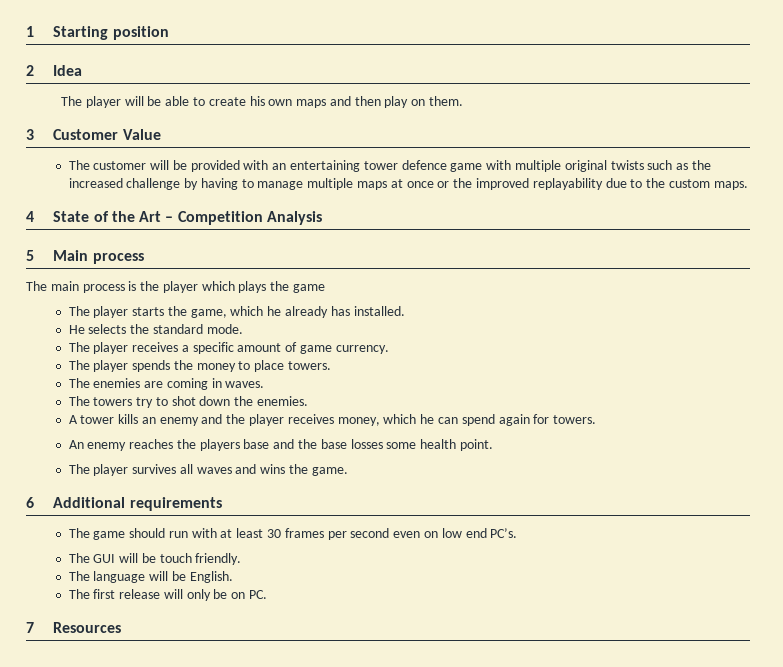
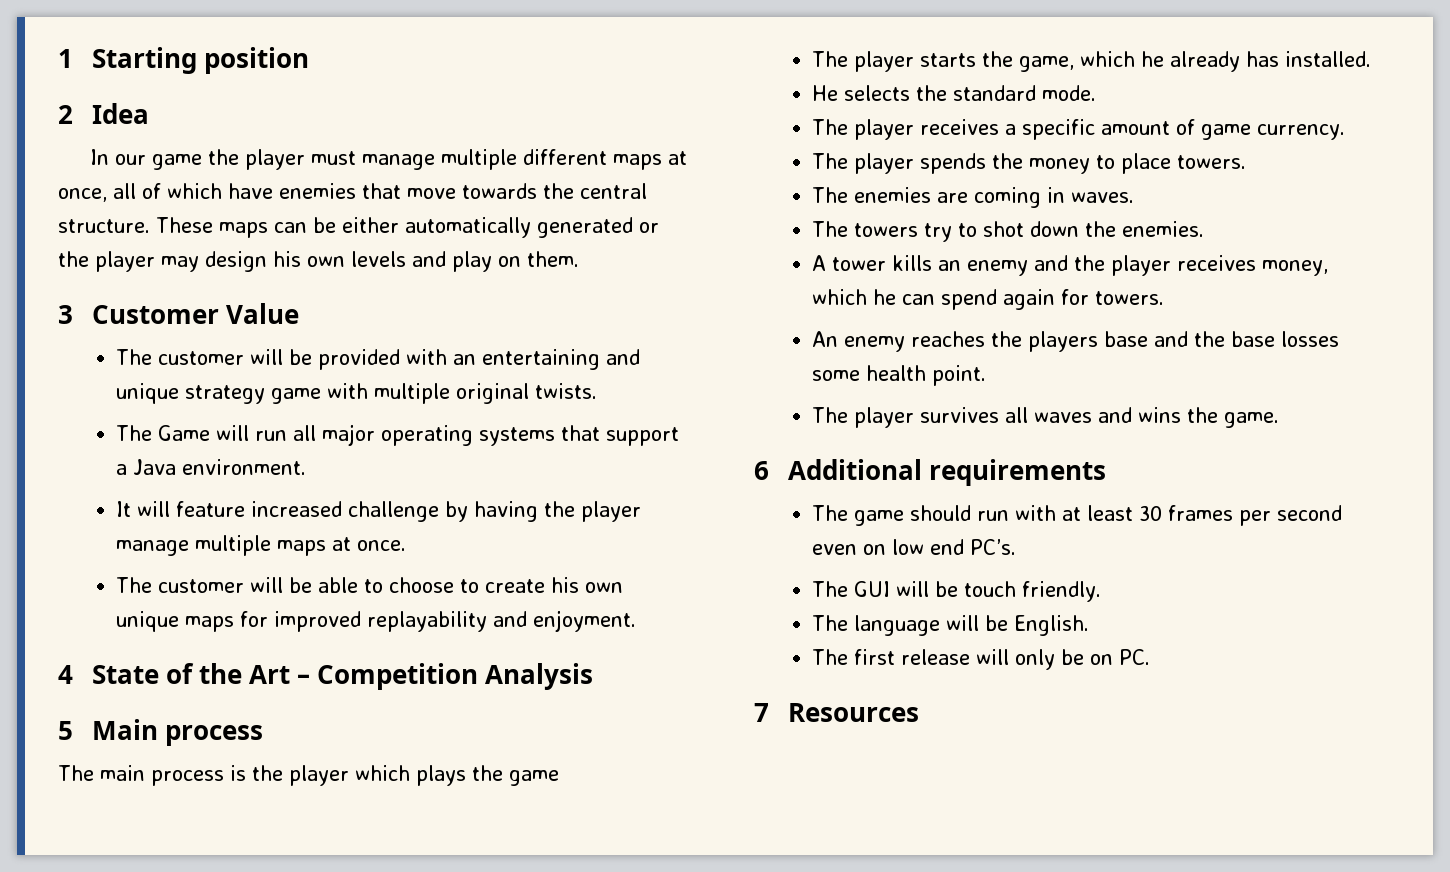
[61,96,381,108] The player will be able to create his own maps and then -> [89,149,687,170] [58,183,647,202] [58,217,659,238] [58,251,446,272] In our game the player must manage multiple different maps at once, all of which have enemies that move towards the central structure. These maps can be either automatically generated or the player may design his own levels and
[363,160,447,170] tower defence -> [606,349,641,365] [116,383,266,404] and unique strategy
[610,160,711,170] twists such as the -> [535,383,598,399] [116,424,680,446] [116,459,307,475] [116,501,246,517] twists. // The Game will run all major operating systems that support a Java environment. // It will feature
[241,179,254,188] to -> [544,501,642,522] the player
[406,178,748,190] once or the improved replayability due to the custom maps. -> [357,540,407,551] [116,577,624,593] [116,610,637,632] once. // The customer will be able to choose to create his own unique maps for improved replayability and enjoyment.

